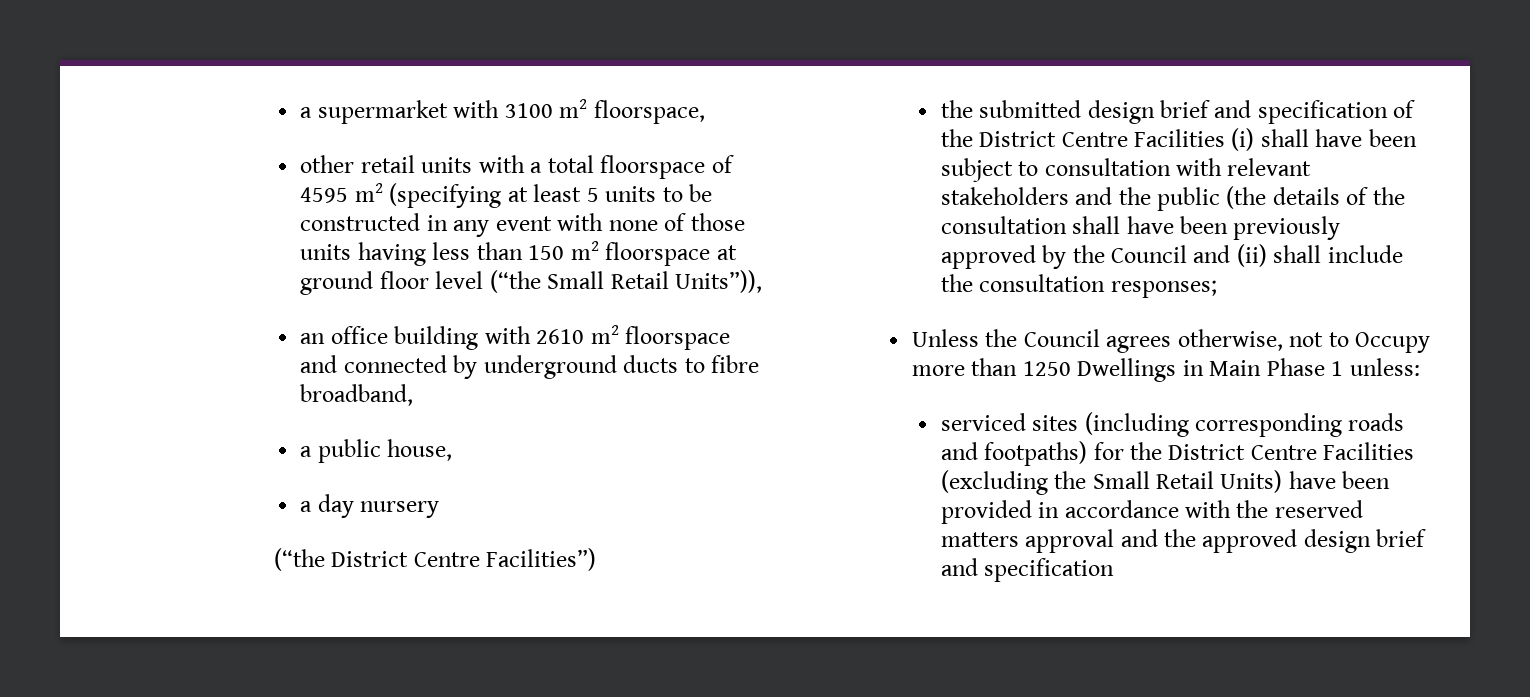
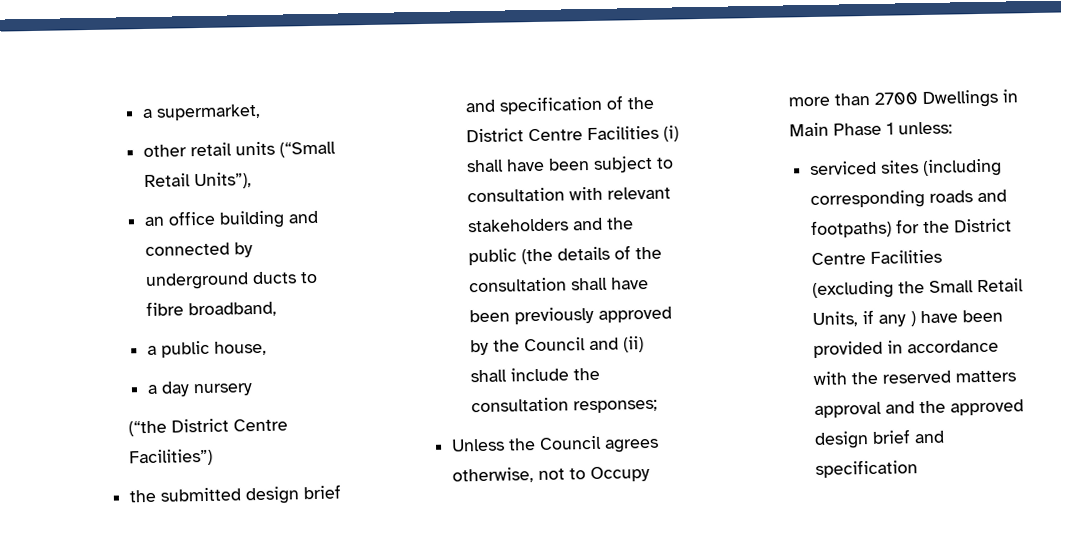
[300,99,705,124] [300,155,734,179] [300,183,713,208] [300,213,745,237] [300,241,737,266] [300,270,763,295] a supermarket with 3100 m2 floorspace, // other retail units with a total floorspace of 4595 m2 (specifying at least 5 units to be constructed in any event with none of those units having less than 150 m2 floorspace at ground floor level (“the Small Retail Units”)), -> [141,103,261,121] [142,141,336,158] [143,172,252,190] a supermarket, // other retail units (“Small Retail Units”),
[484,325,731,350] with 2610 m2 floorspace -> (285, 219) none
[1022,361,1071,376] 1250 -> [873,92,918,105] 2700
[1220,470,1283,493] Units) -> [811,309,916,328] Units, if any )

